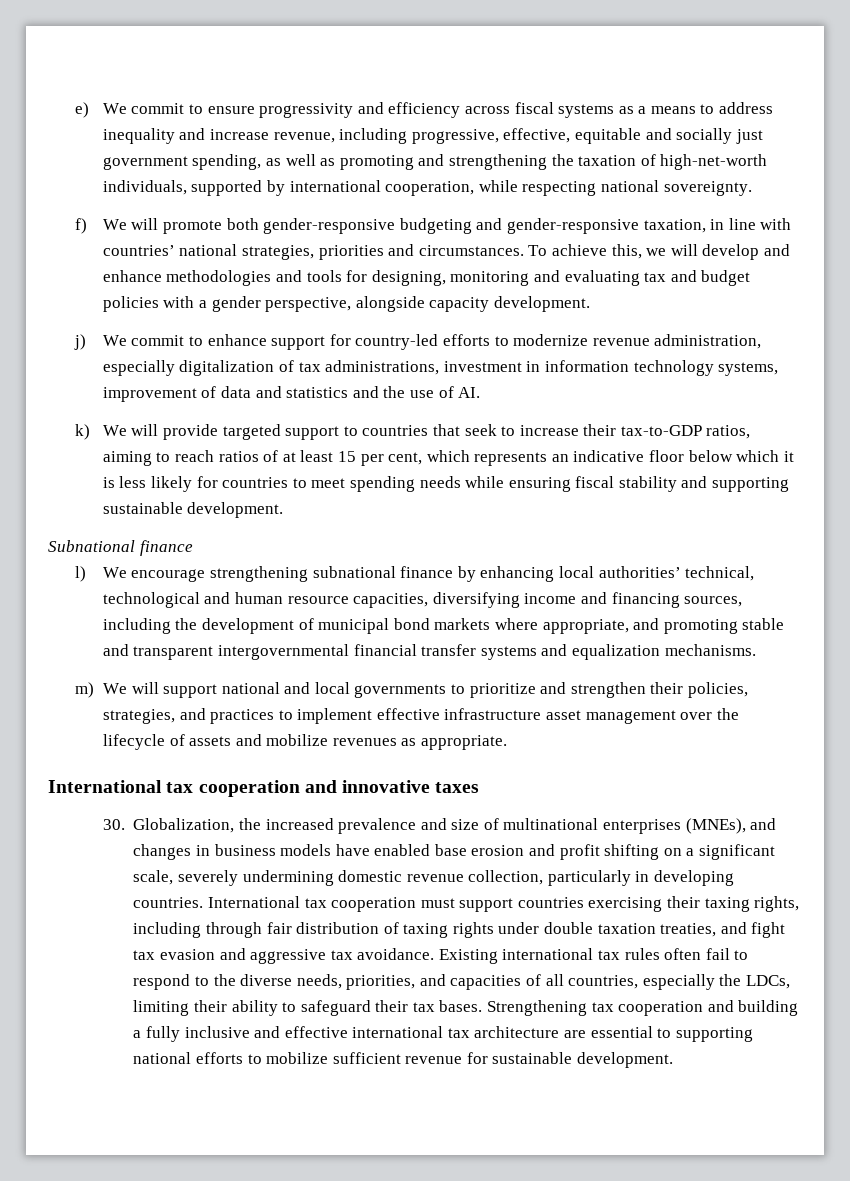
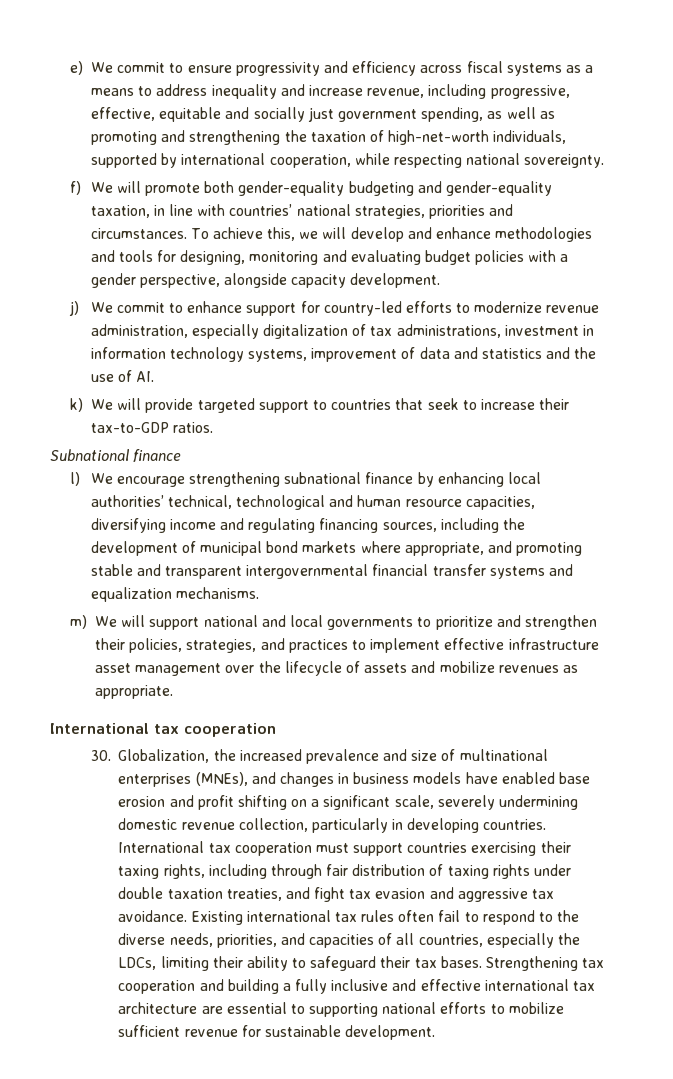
[263,218,396,234] gender-responsive -> [238,181,345,196] gender-equality
[506,218,639,234] gender-responsive -> [445,181,552,196] gender-equality
[644,270,697,282] tax and -> (421, 257) none
[706,425,751,439] [102,450,794,466] [102,476,790,492] [102,502,284,518] ratios, aiming to reach ratios of at least 15 per cent, which represents an indicative floor below which it is less likely for countries to meet spending needs while ensuring fiscal stability and supporting sustainable development. -> [173,422,214,433] ratios.
(607, 598) none -> [248,518,316,533] regulating
[304,780,480,793] and innovative taxes -> (276, 730) none

